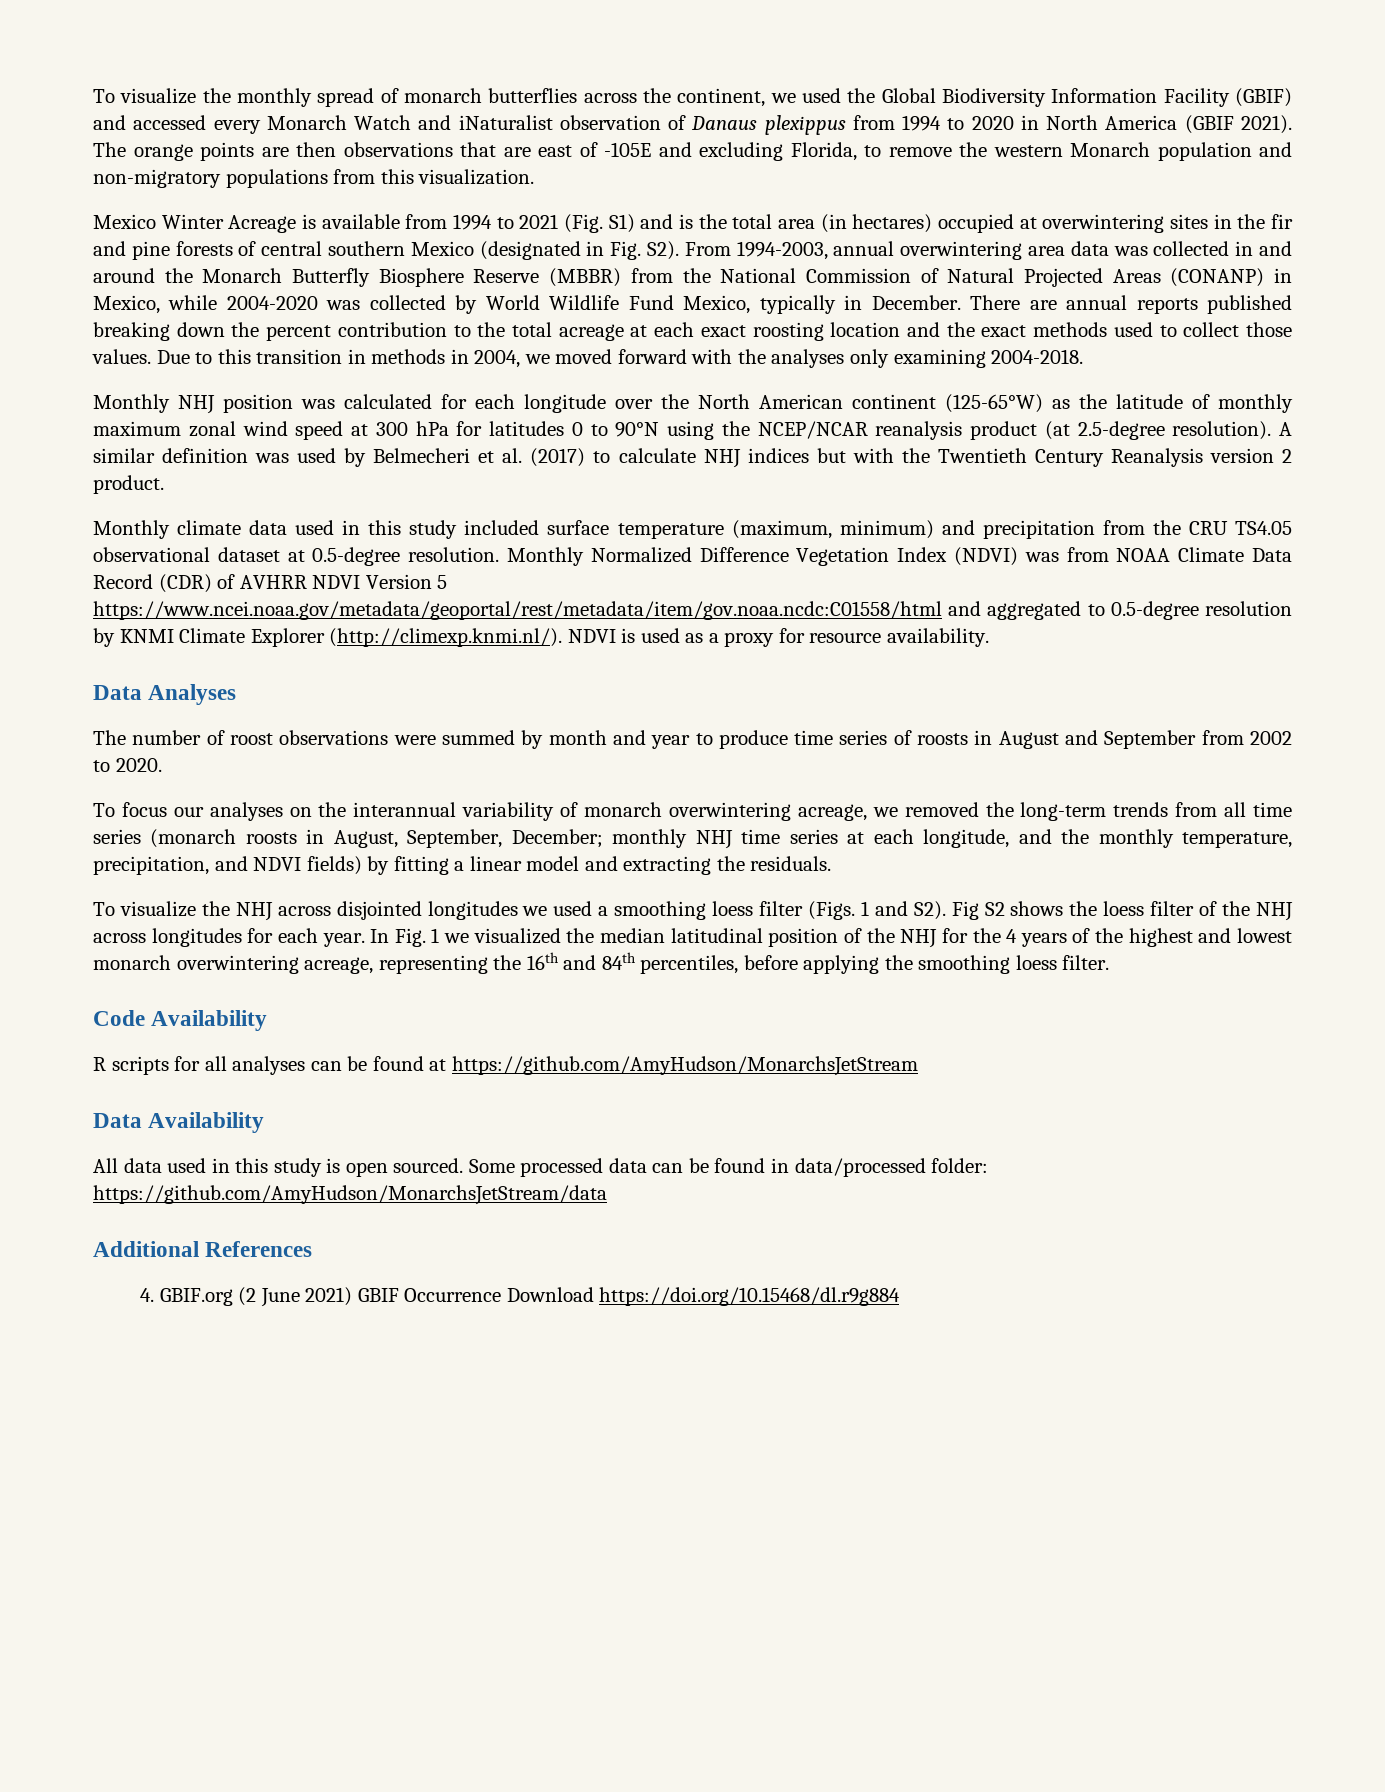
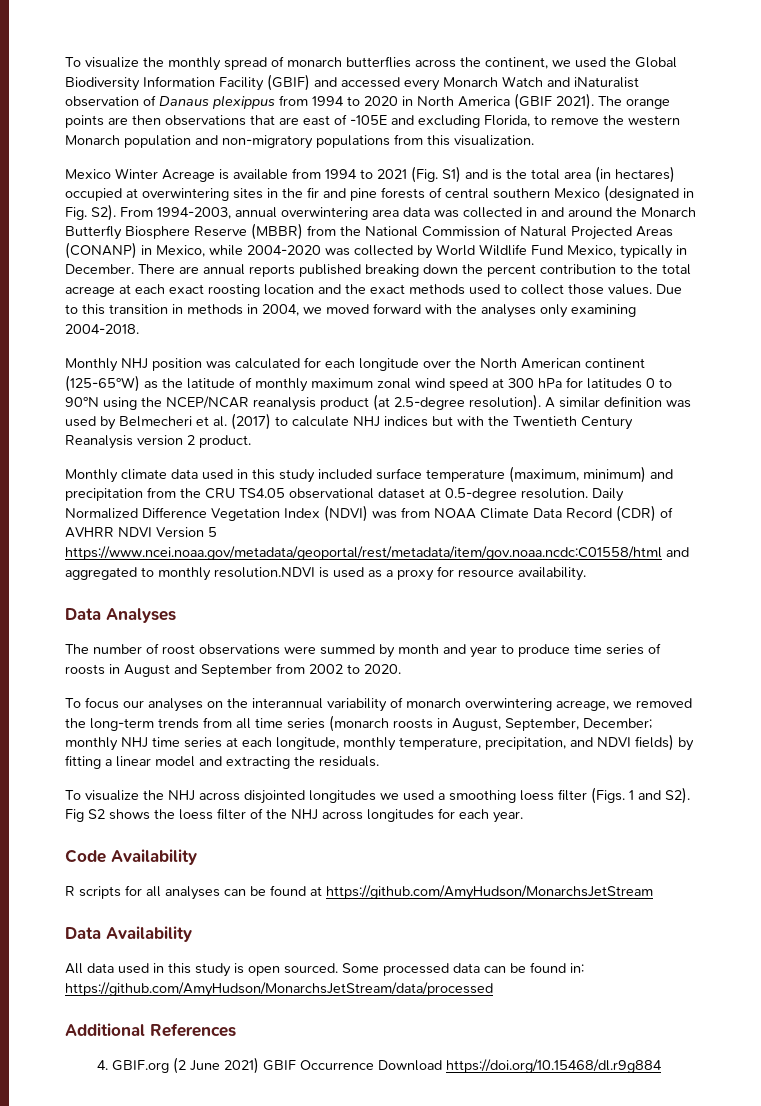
[507,547,584,566] Monthly -> [592,488,624,502] Daily
[1110,601,1293,620] [93,628,616,647] 0.5-degree resolution by KNMI Climate Explorer (http://climexp.knmi.nl/). NDVI -> [158,567,315,581] monthly resolution.NDVI
[1018,829,1090,844] and the -> (339, 743) none
[370,928,1292,948] [93,952,1110,974] In Fig. 1 we visualized the median latitudinal position of the NHJ for the 4 years of the highest and lowest monarch overwintering acreage, representing the 16th and 84th percentiles, before applying the smoothing loess filter. -> (523, 817) none
[771,1158,989,1177] [93,1185,607,1205] in data/processed folder: https://github.com/AmyHudson/MonarchsJetStream/data -> [570,963,584,973] [65,982,493,997] in: https://github.com/AmyHudson/MonarchsJetStream/data/processed

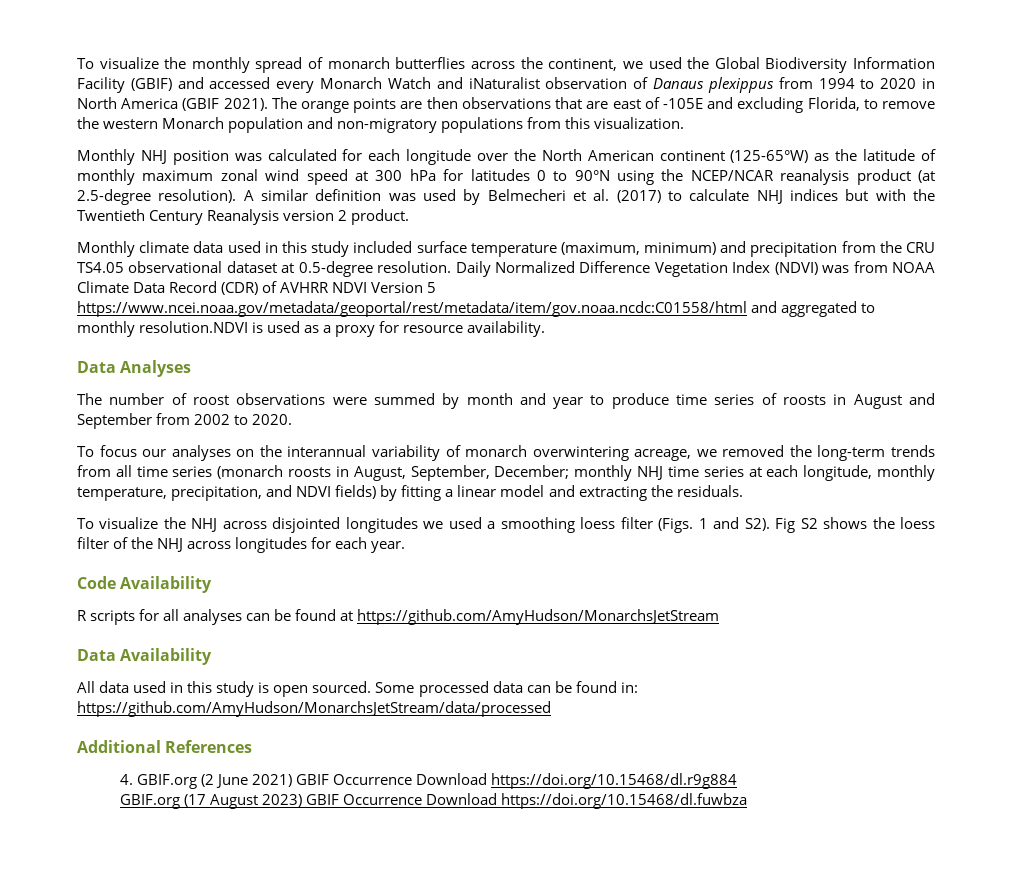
[65,166,675,183] [65,185,694,202] [65,204,696,221] [65,223,673,240] [65,242,687,259] [65,264,691,277] [65,284,682,297] [65,303,636,318] [65,324,139,334] // Mexico Winter Acreage is available from 1994 to 2021 (Fig. S1) and is the total area (in hectares) occupied at overwintering sites in the fir and pine forests of central southern Mexico (designated in Fig. S2). From 1994-2003, annual overwintering area data was collected in and around the Monarch Butterfly Biosphere Reserve (MBBR) from the National Commission of Natural Projected Areas (CONANP) in Mexico, while 2004-2020 was collected by World Wildlife Fund Mexico, typically in December. There are annual reports published breaking down the percent contribution to the total acreage at each exact roosting location and the exact methods used to collect those values. Due to this transition in methods in 2004, we moved forward with the analyses only examining 2004-2018. -> (685, 123) none
(663, 1066) none -> [119,793,748,809] // GBIF.org (17 August 2023) GBIF Occurrence Download https://doi.org/10.15468/dl.fuwbza

